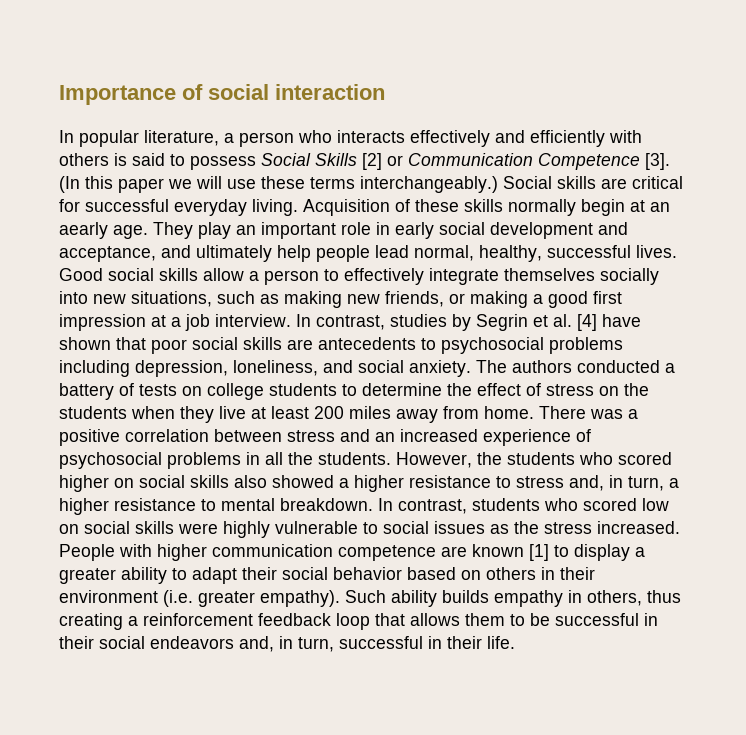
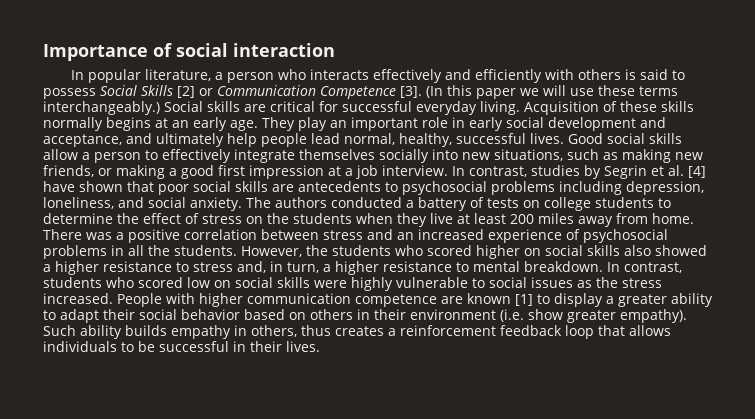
[581,199,625,216] begin -> [106,117,151,131] begins
[59,222,108,239] aearly -> [193,117,227,131] early
(193, 598) none -> [528,309,563,320] show
[59,613,123,630] creating -> [335,326,384,336] creates
[465,613,505,626] them -> [43,341,117,352] individuals
[99,636,515,652] social endeavors and, in turn, successful in their life. -> [286,341,320,352] lives.

